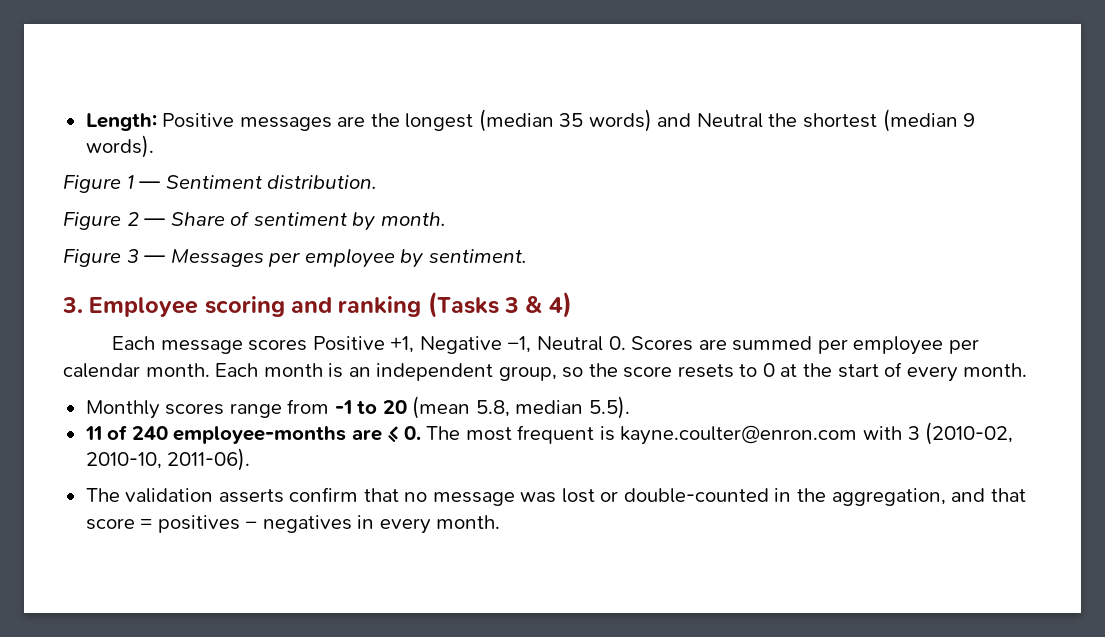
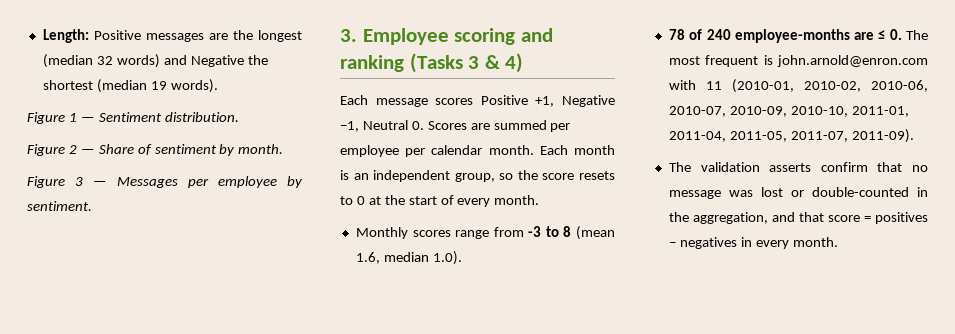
[559,113,584,127] 35 -> [96,56,113,65] 32
[696,113,763,128] Neutral -> [190,55,244,67] Negative
[963,113,976,127] 9 -> [150,81,167,90] 19
[334,396,630,419] [84,426,102,440] -1 to 20 (mean 5.8, median 5.5). // 11 -> [528,226,615,240] [355,251,462,265] [668,29,685,40] -3 to 8 (mean 1.6, median 1.0). // 78
[620,422,1014,445] [85,448,251,471] kayne.coulter@enron.com with 3 (2010-02, 2010-10, 2011-06). -> [777,55,928,67] [668,79,928,93] [668,106,909,117] [668,129,914,143] john.arnold@enron.com with 11 (2010-01, 2010-02, 2010-06, 2010-07, 2010-09, 2010-10, 2011-01, 2011-04, 2011-05, 2011-07, 2011-09).

